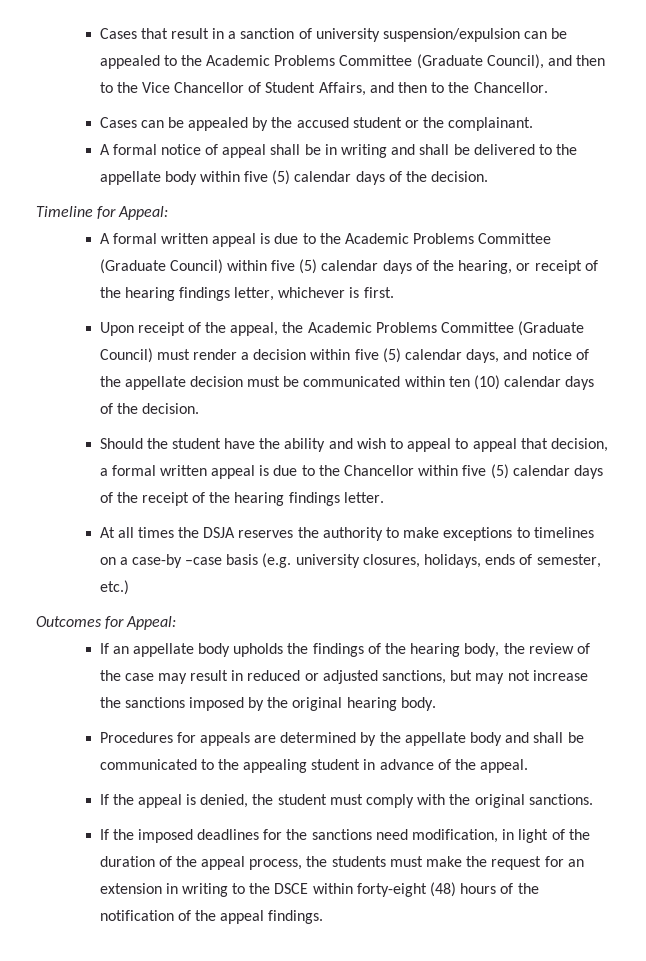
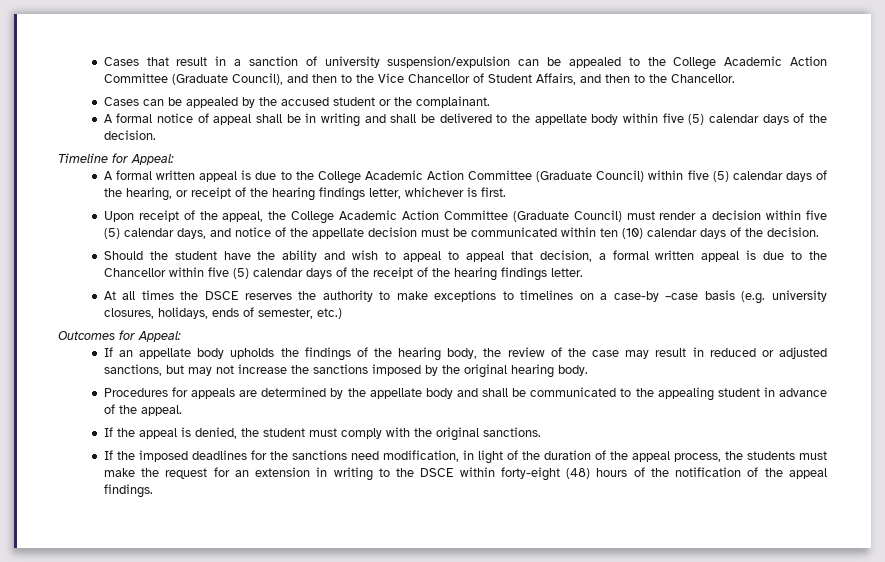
[206,55,336,66] Academic Problems -> [673,56,828,70] College Academic Action
[344,233,475,244] Academic Problems -> [317,170,464,184] College Academic Action
[307,322,437,333] Academic Problems -> [291,210,439,224] College Academic Action
[203,527,236,538] DSJA -> [204,291,238,300] DSCE

